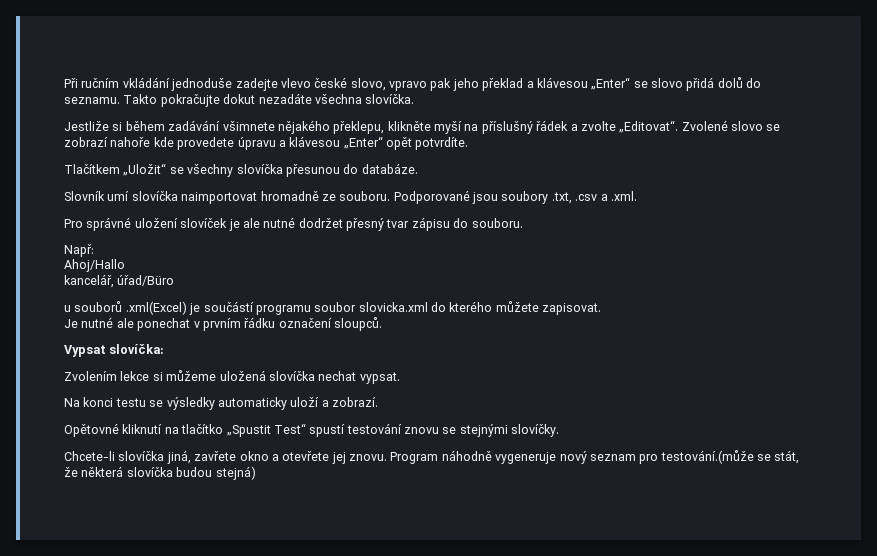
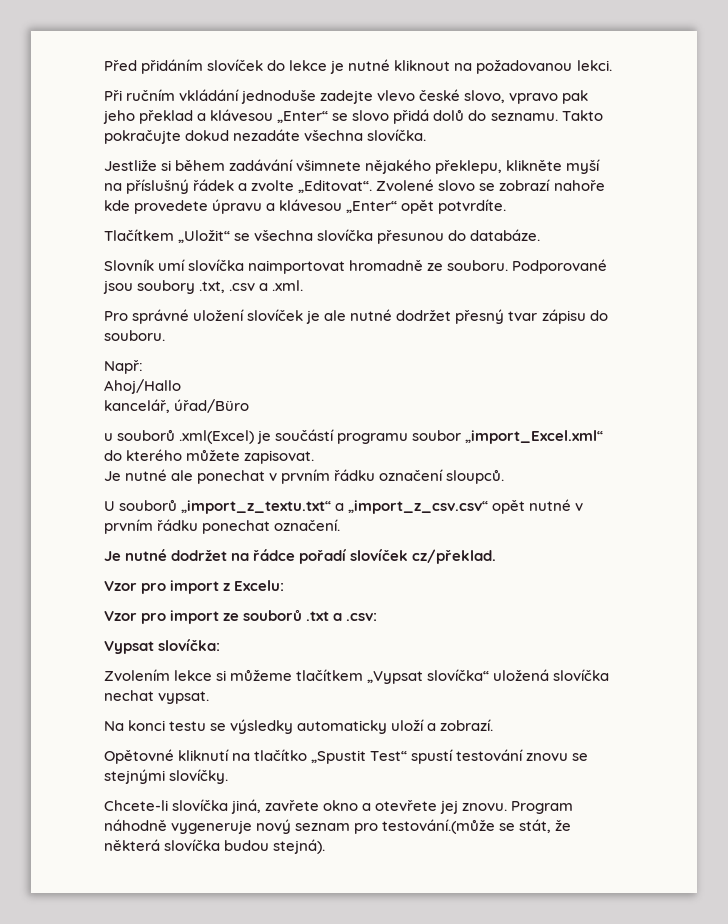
(64, 83) none -> [104,59,612,74] Před přidáním slovíček do lekce je nutné kliknout na požadovanou lekci. //
[223,94,256,104] dokut -> [185,130,230,141] dokud
[187,164,234,177] všechny -> [254,230,314,241] všechna
[358,302,428,312] slovicka.xml -> [465,430,604,444] „import_Excel.xml“
(382, 324) none -> [104,499,584,514] [104,519,341,534] [104,549,497,564] [104,580,285,594] [104,610,378,624] // U souborů „import_z_textu.txt“ a „import_z_csv.csv“ opět nutné v prvním řádku ponechat označení. // Je nutné dodržet na řádce pořadí slovíček cz/překlad. // Vzor pro import z Excelu: // Vzor pro import ze souborů .txt a .csv:
(217, 375) none -> [296,669,490,684] tlačítkem „Vypsat slovíčka“
[215,466,256,480] stejná) -> [273,839,326,854] stejná).

